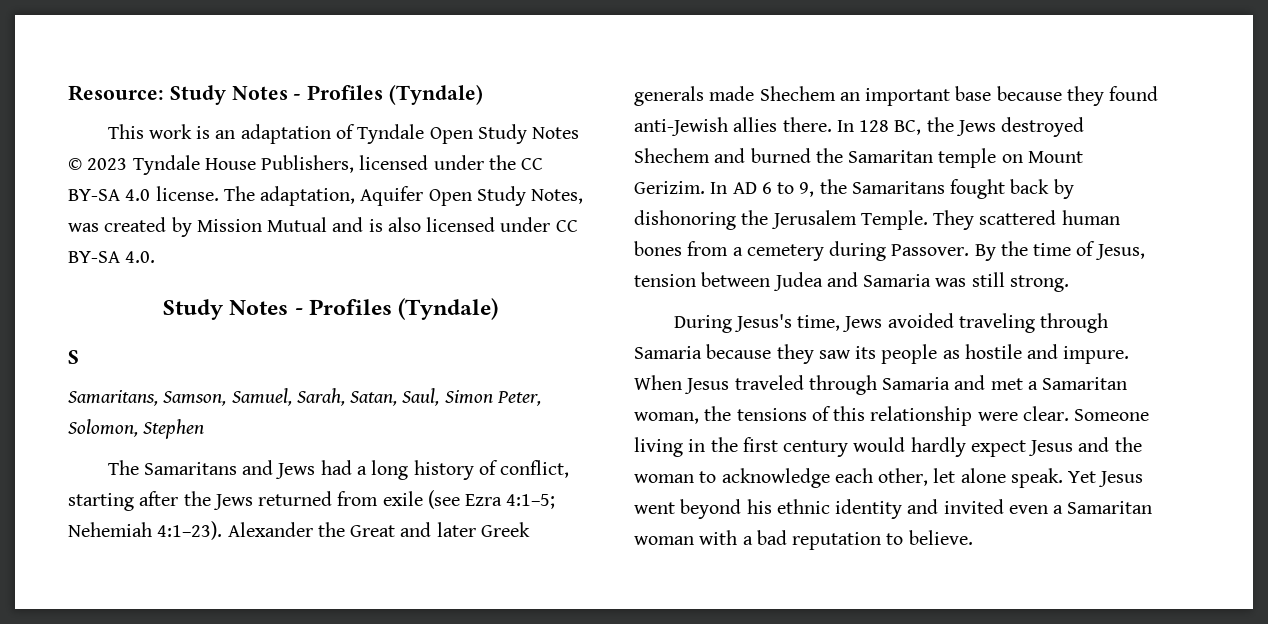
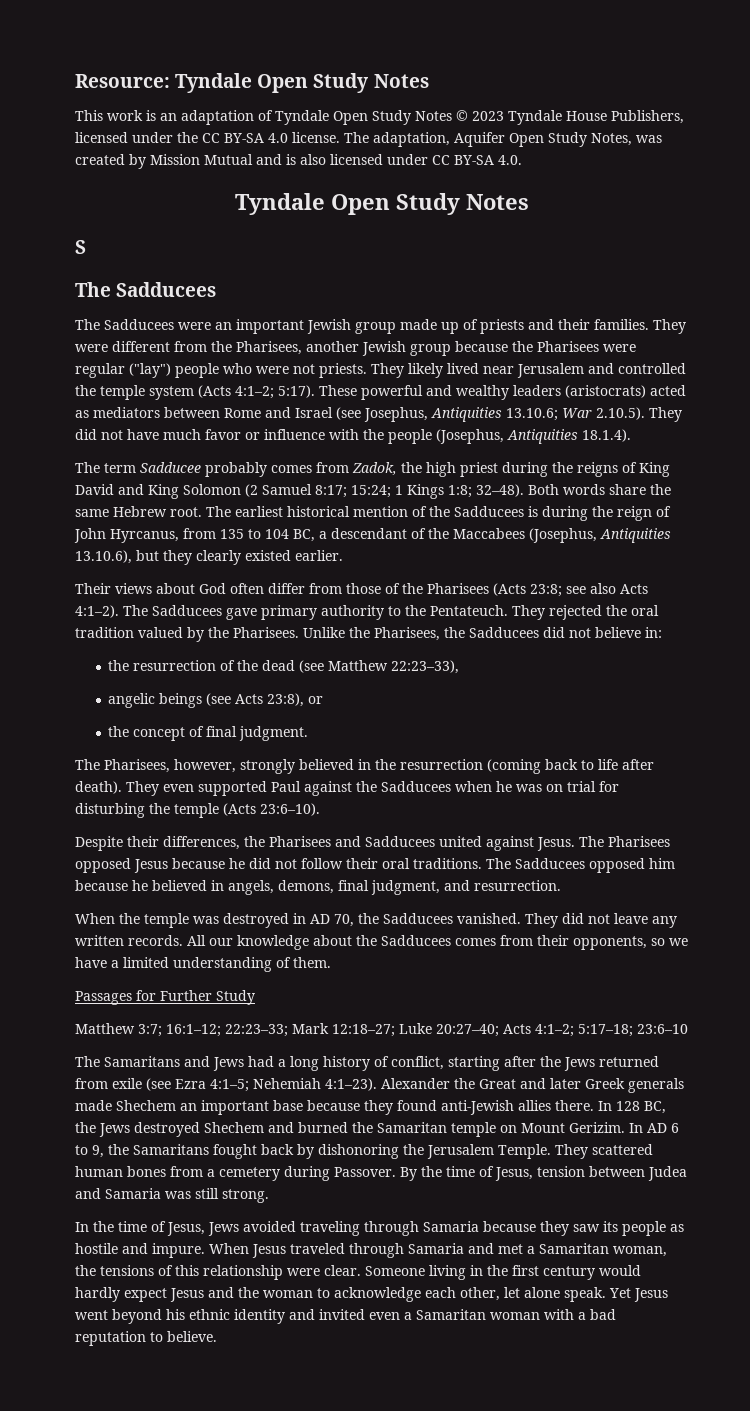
[169,84,484,105] Study Notes - Profiles (Tyndale) -> [175,73,429,93] Tyndale Open Study Notes
[162,298,499,320] [68,350,79,364] [68,388,541,406] [68,419,205,439] Study Notes - Profiles (Tyndale) // S // Samaritans, Samson, Samuel, Sarah, Satan, Saul, Simon Peter, Solomon, Stephen -> [235,193,529,215] [75,240,86,254] [75,282,217,297] [75,319,686,334] [75,341,636,356] [75,363,686,378] [75,385,686,400] [75,407,682,422] [75,429,631,444] [75,462,670,477] [75,484,671,499] [75,506,671,521] [74,528,671,543] [75,550,343,565] [75,583,648,597] [75,605,659,620] [75,627,662,642] [108,660,460,674] [108,693,324,708] [108,726,309,741] [75,759,654,774] [75,781,619,796] [75,803,320,818] [75,836,670,851] [75,858,675,873] [75,880,561,895] [75,913,677,928] [75,935,688,950] [75,957,331,972] [75,990,255,1005] [75,1023,688,1037] Tyndale Open Study Notes // S // The Sadducees // The Sadducees were an important Jewish group made up of priests and their families. They were different from the Pharisees, another Jewish group because the Pharisees were regular ("lay") people who were not priests. They likely lived near Jerusalem and controlled the temple system (Acts 4:1–2; 5:17). These powerful and wealthy leaders (aristocrats) acted as mediators between Rome and Israel (see Josephus, Antiquities 13.10.6; War 2.10.5). They did not have much favor or influence with the people (Josephus, Antiquities 18.1.4). // The term Sadducee probably comes from Zadok, the high priest during the reigns of King David and King Solomon (2 Samuel 8:17; 15:24; 1 Kings 1:8; 32–48). Both words share the same Hebrew root. The earliest historical mention of the Sadducees is during the reign of John Hyrcanus, from 135 to 104 BC, a descendant of the Maccabees (Josephus, Antiquities 13.10.6), but they clearly existed earlier. // Their views about God often differ from those of the Pharisees (Acts 23:8; see also Acts 4:1–2). The Sadducees gave primary authority to the Pentateuch. They rejected the oral tradition valued by the Pharisees. Unlike the Pharisees, the Sadducees did not believe in: // the resurrection of the dead (see Matthew 22:23–33), // angelic beings (see Acts 23:8), or // the concept of final judgment. // The Pharisees, however, strongly believed in the resurrection (coming back to life after death). They even supported Paul against the Sadducees when he was on trial for disturbing the temple (Acts 23:6–10). // Despite their differences, the Pharisees and Sadducees united against Jesus. The Pharisees opposed Jesus because he did not follow their oral traditions. The Sadducees opposed him because he believed in angels, demons, final judgment, and resurrection. // When the temple was destroyed in AD 70, the Sadducees vanished. They did not leave any written records. All our knowledge about the Sadducees comes from their opponents, so we have a limited understanding of them. // Passages for Further Study // Matthew 3:7; 16:1–12; 22:23–33; Mark 12:18–27; Luke 20:27–40; Acts 4:1–2; 5:17–18; 23:6–10
[673,314,841,333] During Jesus's time, -> [75,1221,205,1236] In the time of Jesus,

